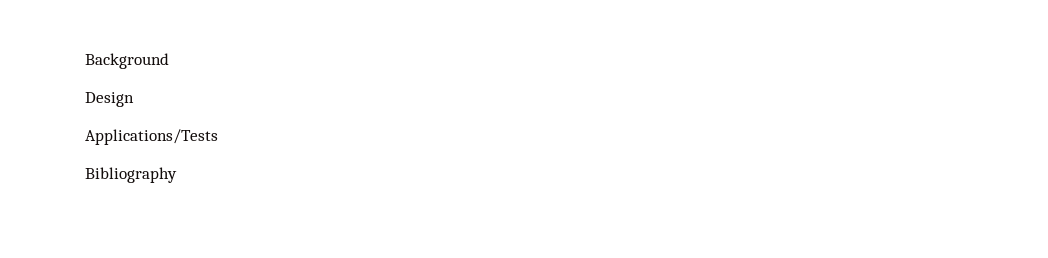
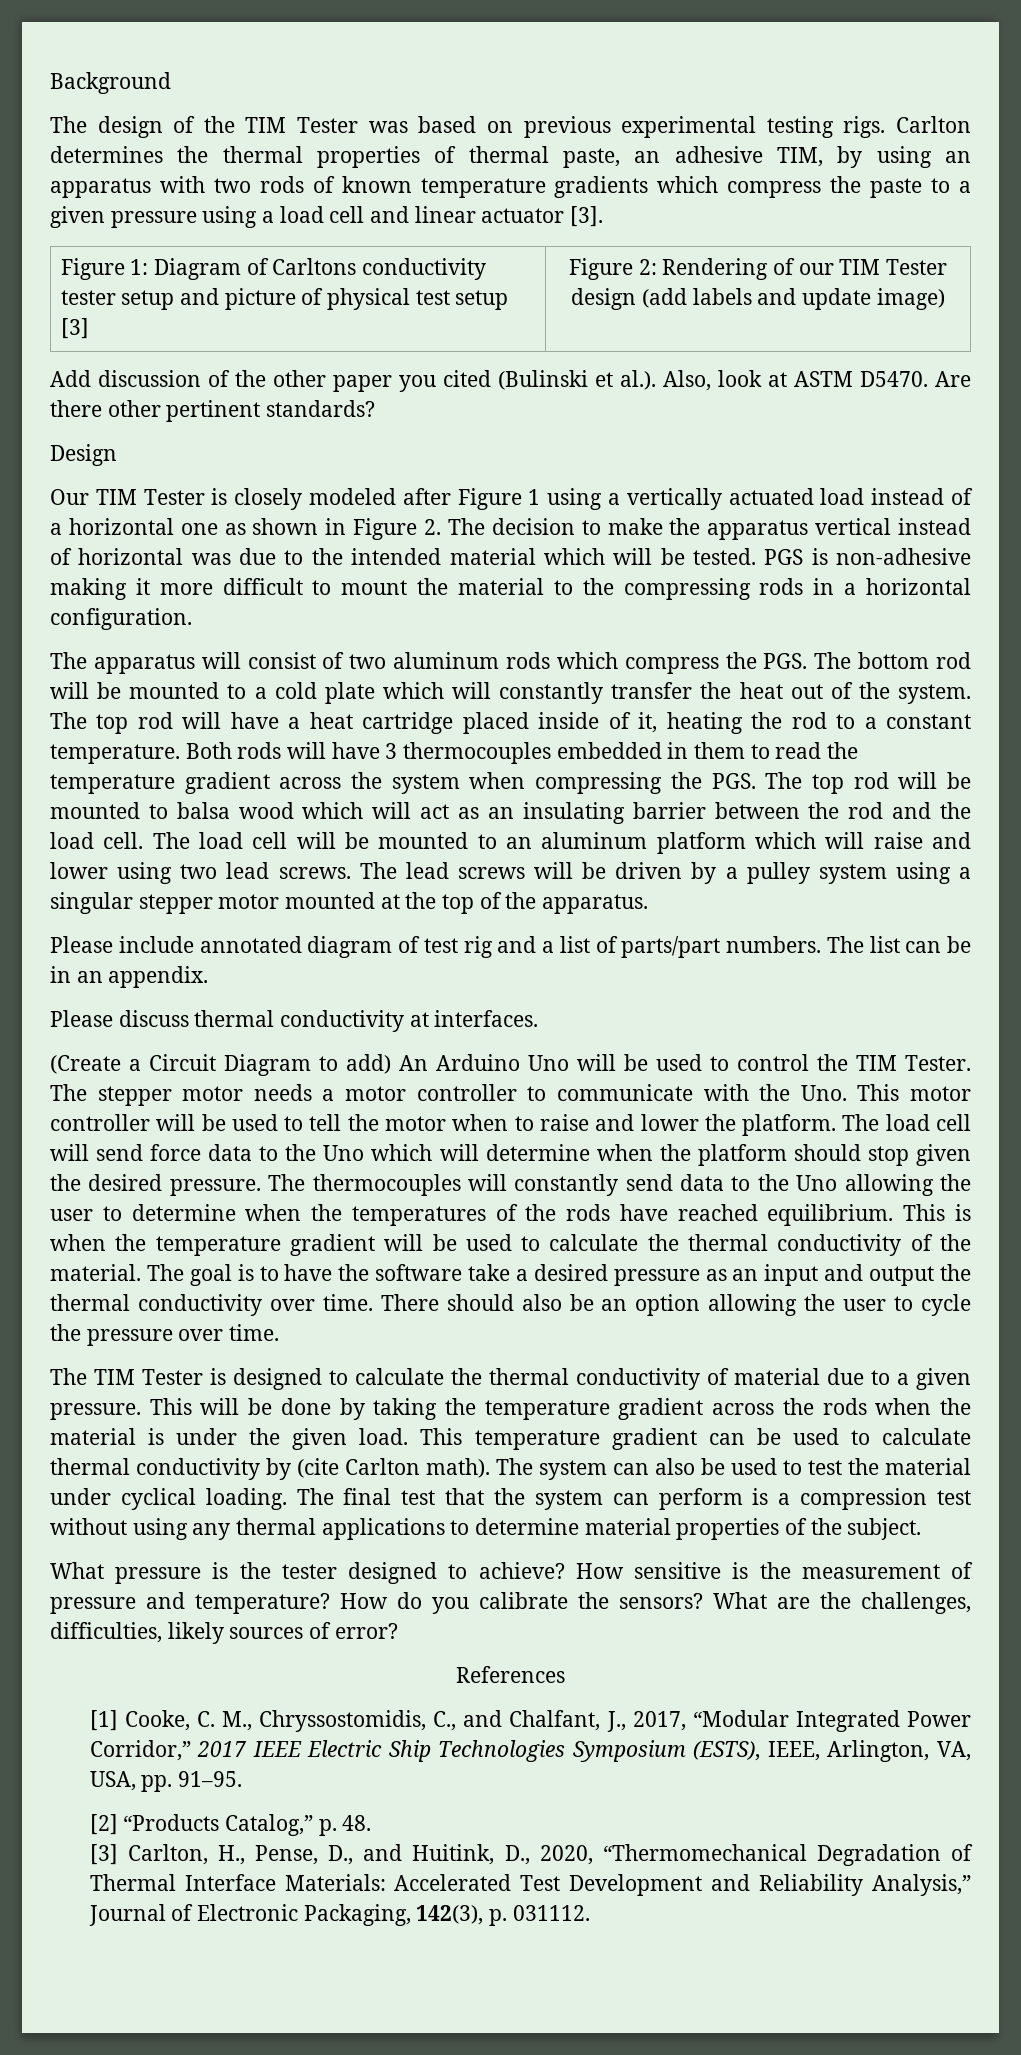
[85,92,134,107] [85,129,218,145] [85,167,177,183] Design // Applications/Tests // Bibliography -> [50,116,972,138] [50,146,972,168] [50,176,971,198] [50,206,604,228] [60,258,487,280] [60,288,509,310] [60,318,89,339] [568,258,948,280] [571,288,945,310] [50,370,971,392] [50,400,376,422] [50,444,117,466] [50,488,973,510] [50,518,972,540] [50,548,972,565] [50,578,972,600] [50,608,192,630] [50,652,971,674] [50,682,971,704] [50,712,972,734] [50,742,859,764] [50,772,972,794] [50,802,972,824] [50,832,972,854] [50,862,971,884] [50,892,649,914] [50,936,971,958] [50,966,209,988] [50,1010,539,1032] [50,1054,971,1076] [50,1084,972,1106] [50,1114,971,1136] [50,1144,971,1166] [50,1174,971,1196] [50,1204,971,1226] [50,1234,971,1256] [50,1264,971,1286] [50,1294,972,1316] [50,1324,280,1346] [50,1368,971,1390] [50,1398,971,1420] [50,1428,972,1450] [50,1458,971,1480] [50,1488,971,1510] [50,1518,922,1540] [50,1562,974,1584] [50,1592,971,1614] [50,1622,398,1644] [456,1666,565,1683] [89,1710,972,1732] [89,1740,971,1762] [89,1771,243,1792] [89,1814,372,1836] [89,1844,973,1866] [89,1874,971,1896] [88,1904,590,1926] The design of the TIM Tester was based on previous experimental testing rigs. Carlton determines the thermal properties of thermal paste, an adhesive TIM, by using an apparatus with two rods of known temperature gradients which compress the paste to a given pressure using a load cell and linear actuator [3]. // Figure 1: Diagram of Carltons conductivity tester setup and picture of physical test setup [3] | Figure 2: Rendering of our TIM Tester design (add labels and update image) // Add discussion of the other paper you cited (Bulinski et al.). Also, look at ASTM D5470. Are there other pertinent standards? // Design // Our TIM Tester is closely modeled after Figure 1 using a vertically actuated load instead of a horizontal one as shown in Figure 2. The decision to make the apparatus vertical instead of horizontal was due to the intended material which will be tested. PGS is non-adhesive making it more difficult to mount the material to the compressing rods in a horizontal configuration. // The apparatus will consist of two aluminum rods which compress the PGS. The bottom rod will be mounted to a cold plate which will constantly transfer the heat out of the system. The top rod will have a heat cartridge placed inside of it, heating the rod to a constant temperature. Both rods will have 3 thermocouples embedded in them to read the temperature gradient across the system when compressing the PGS. The top rod will be mounted to balsa wood which will act as an insulating barrier between the rod and the load cell. The load cell will be mounted to an aluminum platform which will raise and lower using two lead screws. The lead screws will be driven by a pulley system using a singular stepper motor mounted at the top of the apparatus. // Please include annotated diagram of test rig and a list of parts/part numbers. The list can be in an appendix. // Please discuss thermal conductivity at interfaces. // (Create a Circuit Diagram to add) An Arduino Uno will be used to control the TIM Tester. The stepper motor needs a motor controller to communicate with the Uno. This motor controller will be used to tell the motor when to raise and lower the platform. The load cell will send force data to the Uno which will determine when the platform should stop given the desired pressure. The thermocouples will constantly send data to the Uno allowing the user to determine when the temperatures of the rods have reached equilibrium. This is when the temperature gradient will be used to calculate the thermal conductivity of the material. The goal is to have the software take a desired pressure as an input and output the thermal conductivity over time. There should also be an option allowing the user to cycle the pressure over time. // The TIM Tester is designed to calculate the thermal conductivity of material due to a given pressure. This will be done by taking the temperature gradient across the rods when the material is under the given load. This temperature gradient can be used to calculate thermal conductivity by (cite Carlton math). The system can also be used to test the material under cyclical loading. The final test that the system can perform is a compression test without using any thermal applications to determine material properties of the subject. // What pressure is the tester designed to achieve? How sensitive is the measurement of pressure and temperature? How do you calibrate the sensors? What are the challenges, difficulties, likely sources of error? // References // [1] Cooke, C. M., Chryssostomidis, C., and Chalfant, J., 2017, “Modular Integrated Power Corridor,” 2017 IEEE Electric Ship Technologies Symposium (ESTS), IEEE, Arlington, VA, USA, pp. 91–95. // [2] “Products Catalog,” p. 48. // [3] Carlton, H., Pense, D., and Huitink, D., 2020, “Thermomechanical Degradation of Thermal Interface Materials: Accelerated Test Development and Reliability Analysis,” Journal of Electronic Packaging, 142(3), p. 031112.

